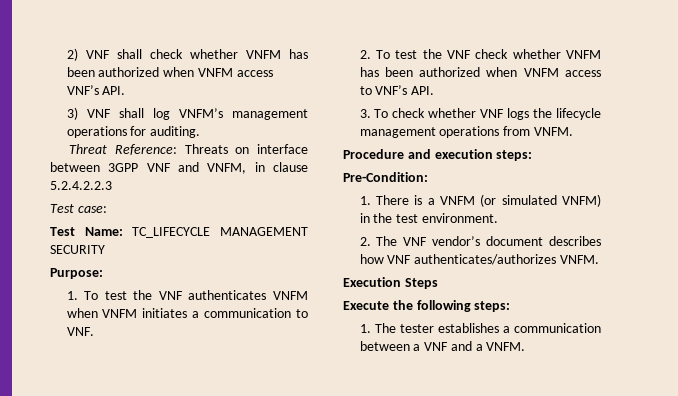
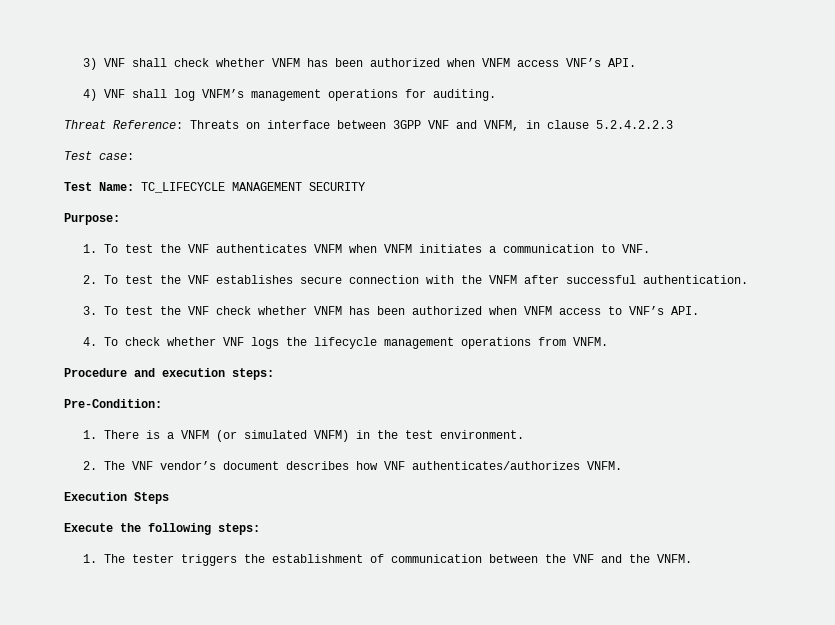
[66,48,78,61] 2) -> [83,58,98,70] 3)
[66,107,78,120] 3) -> [83,89,98,101] 4)
(471, 54) none -> [216,275,749,284] [83,306,210,315] establishes secure connection with the VNFM after successful authentication. // 3. To test the VNF
[359,109,371,118] 3. -> [83,337,98,346] 4.
[437,323,510,333] establishes a -> [181,554,385,566] triggers the establishment of
[413,341,483,351] a VNF and a -> [545,554,651,563] the VNF and the

